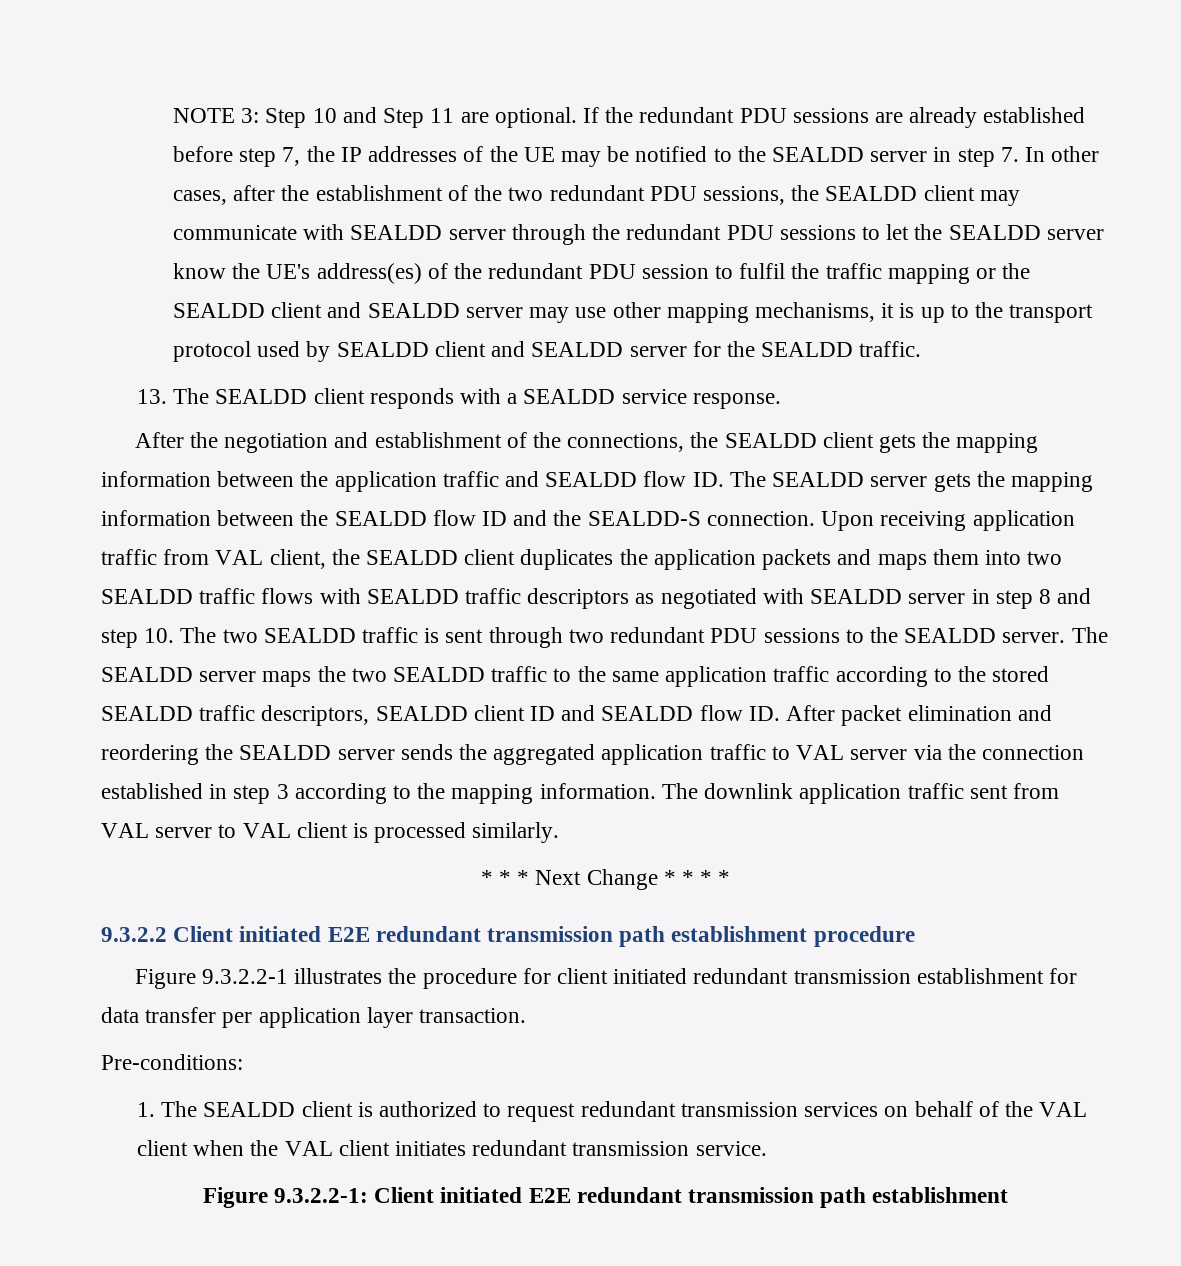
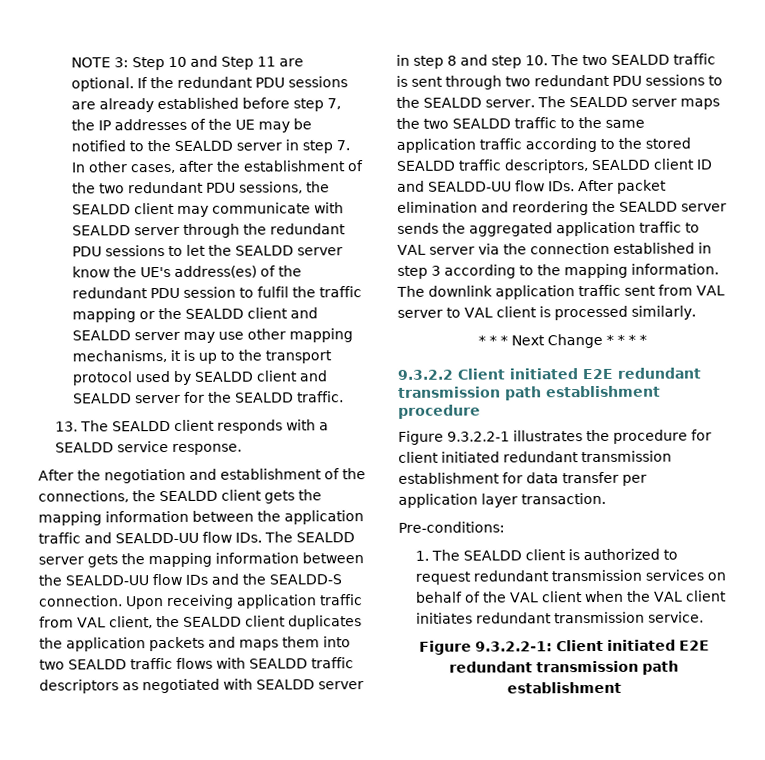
[545,471,724,487] SEALDD flow ID. -> [115,531,262,544] SEALDD-UU flow IDs.
[334,510,508,526] SEALDD flow ID -> [65,573,208,586] SEALDD-UU flow IDs
[601,705,780,721] SEALDD flow ID. -> [428,180,575,192] SEALDD-UU flow IDs.

